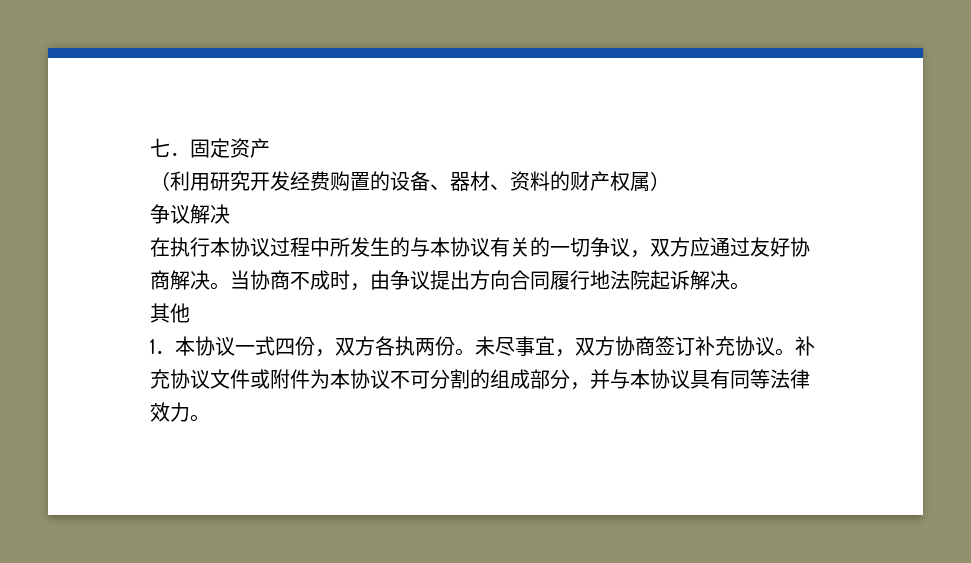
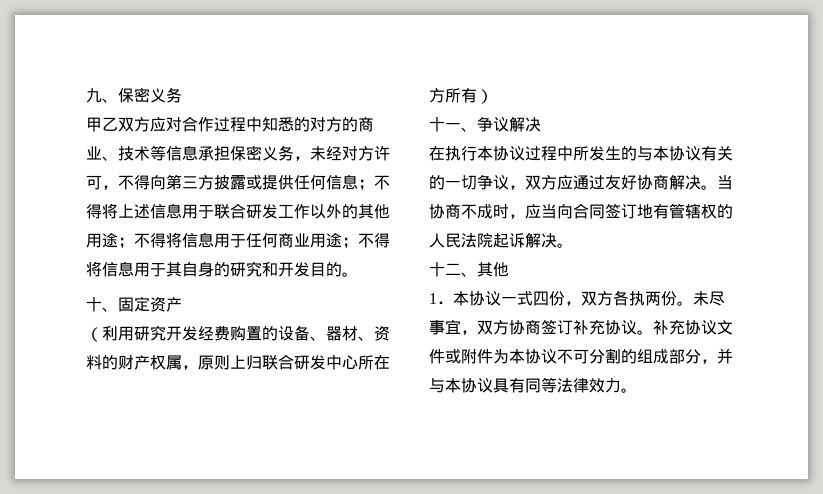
[150,138,190,157] 七． -> [86,87,182,103] [86,116,374,132] [86,145,390,161] [86,174,390,191] [86,203,390,219] [86,232,390,249] [86,261,358,277] [86,297,118,312] 九、保密义务 // 甲乙双方应对合作过程中知悉的对方的商业、技术等信息承担保密义务，未经对方许可，不得向第三方披露或提供任何信息；不得将上述信息用于联合研发工作以外的其他用途；不得将信息用于任何商业用途；不得将信息用于其自身的研究和开发目的。 // 十、
(650, 182) none -> [182,354,390,370] [429,88,477,103] ，原则上归联合研发中心所在方所有
(670, 181) none -> [429,117,477,132] 十一、
[370,270,610,290] 由争议提出方向合同履行地 -> [525,203,733,219] [429,233,461,248] 应当向合同签订地有管辖权的人民
(750, 286) none -> [429,262,477,277] 十二、

